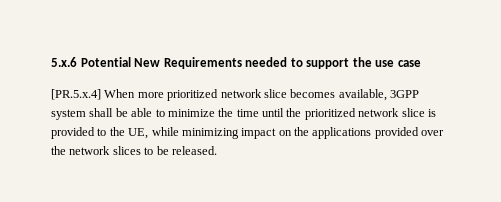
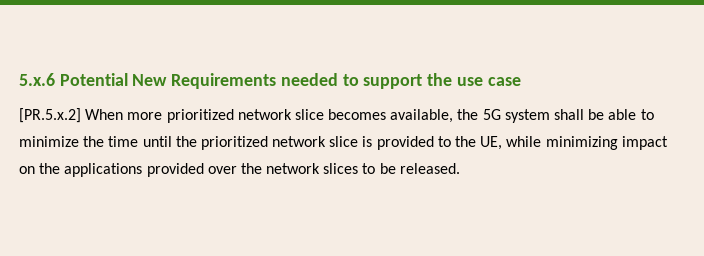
[51,89,101,100] [PR.5.x.4] -> [19,108,81,123] [PR.5.x.2]
[390,90,419,98] 3GPP -> [457,109,501,120] the 5G

